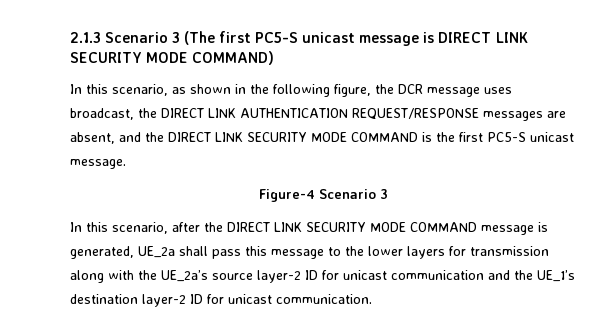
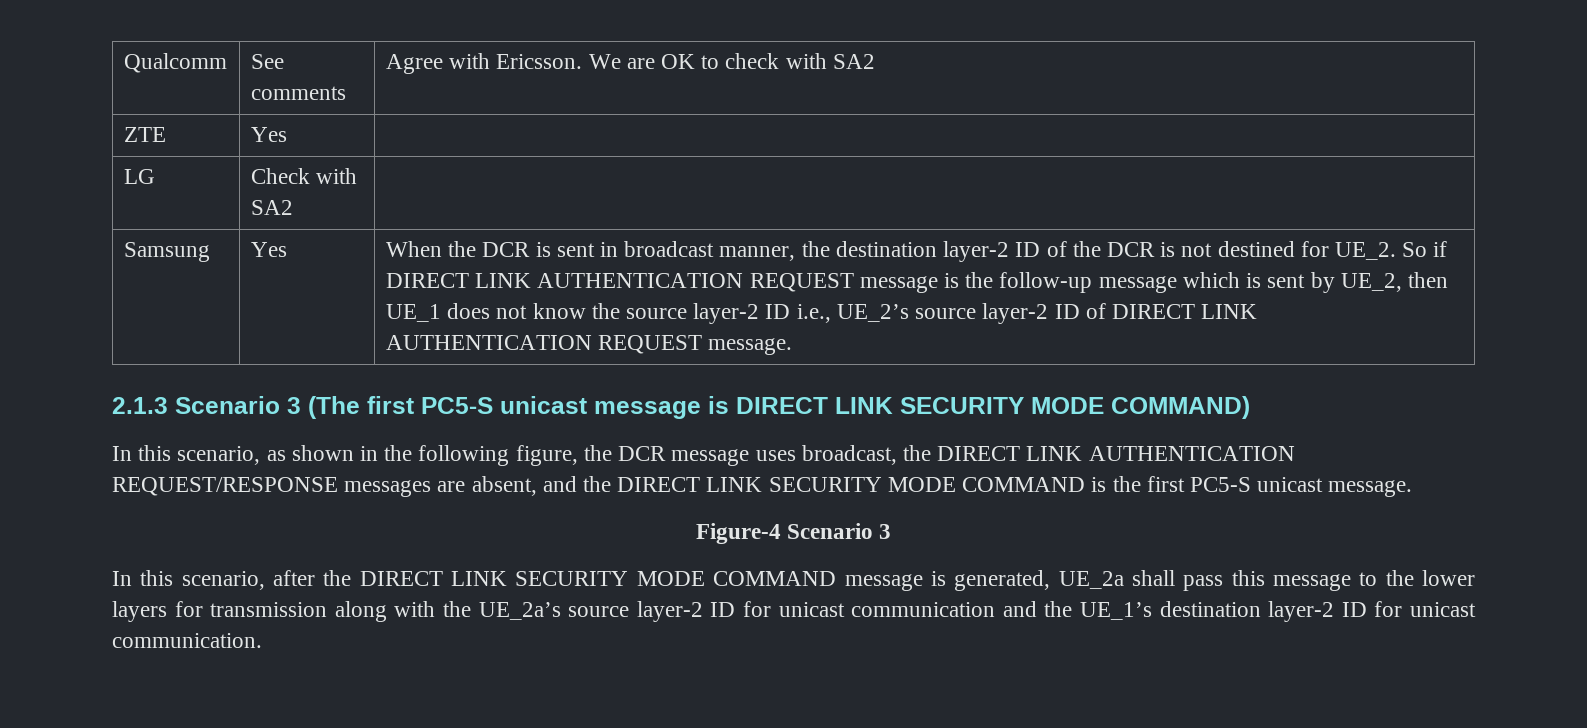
(70, 37) none -> [123,53,227,73] [250,54,284,69] [250,86,346,100] [385,53,875,74] [123,127,166,142] [250,127,287,142] [123,169,155,184] [250,168,358,184] [250,200,293,215] [123,242,210,262] [250,242,287,257] [385,241,1448,262] [385,272,1448,293] [385,303,1258,324] [385,335,793,355] Qualcomm | See comments | Agree with Ericsson. We are OK to check with SA2 // ZTE | Yes | // LG | Check with SA2 | // Samsung | Yes | When the DCR is sent in broadcast manner, the destination layer-2 ID of the DCR is not destined for UE_2. So if DIRECT LINK AUTHENTICATION REQUEST message is the follow-up message which is sent by UE_2, then UE_1 does not know the source layer-2 ID i.e., UE_2’s source layer-2 ID of DIRECT LINK AUTHENTICATION REQUEST message. //

